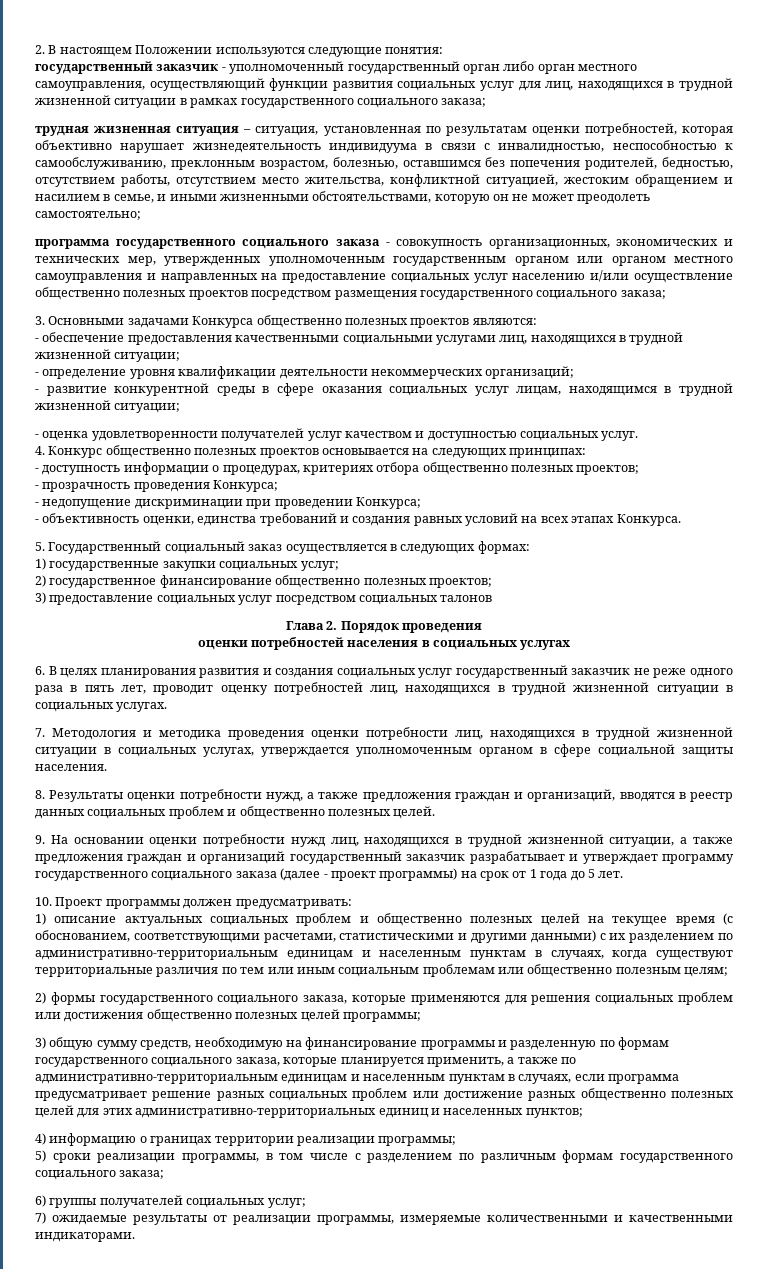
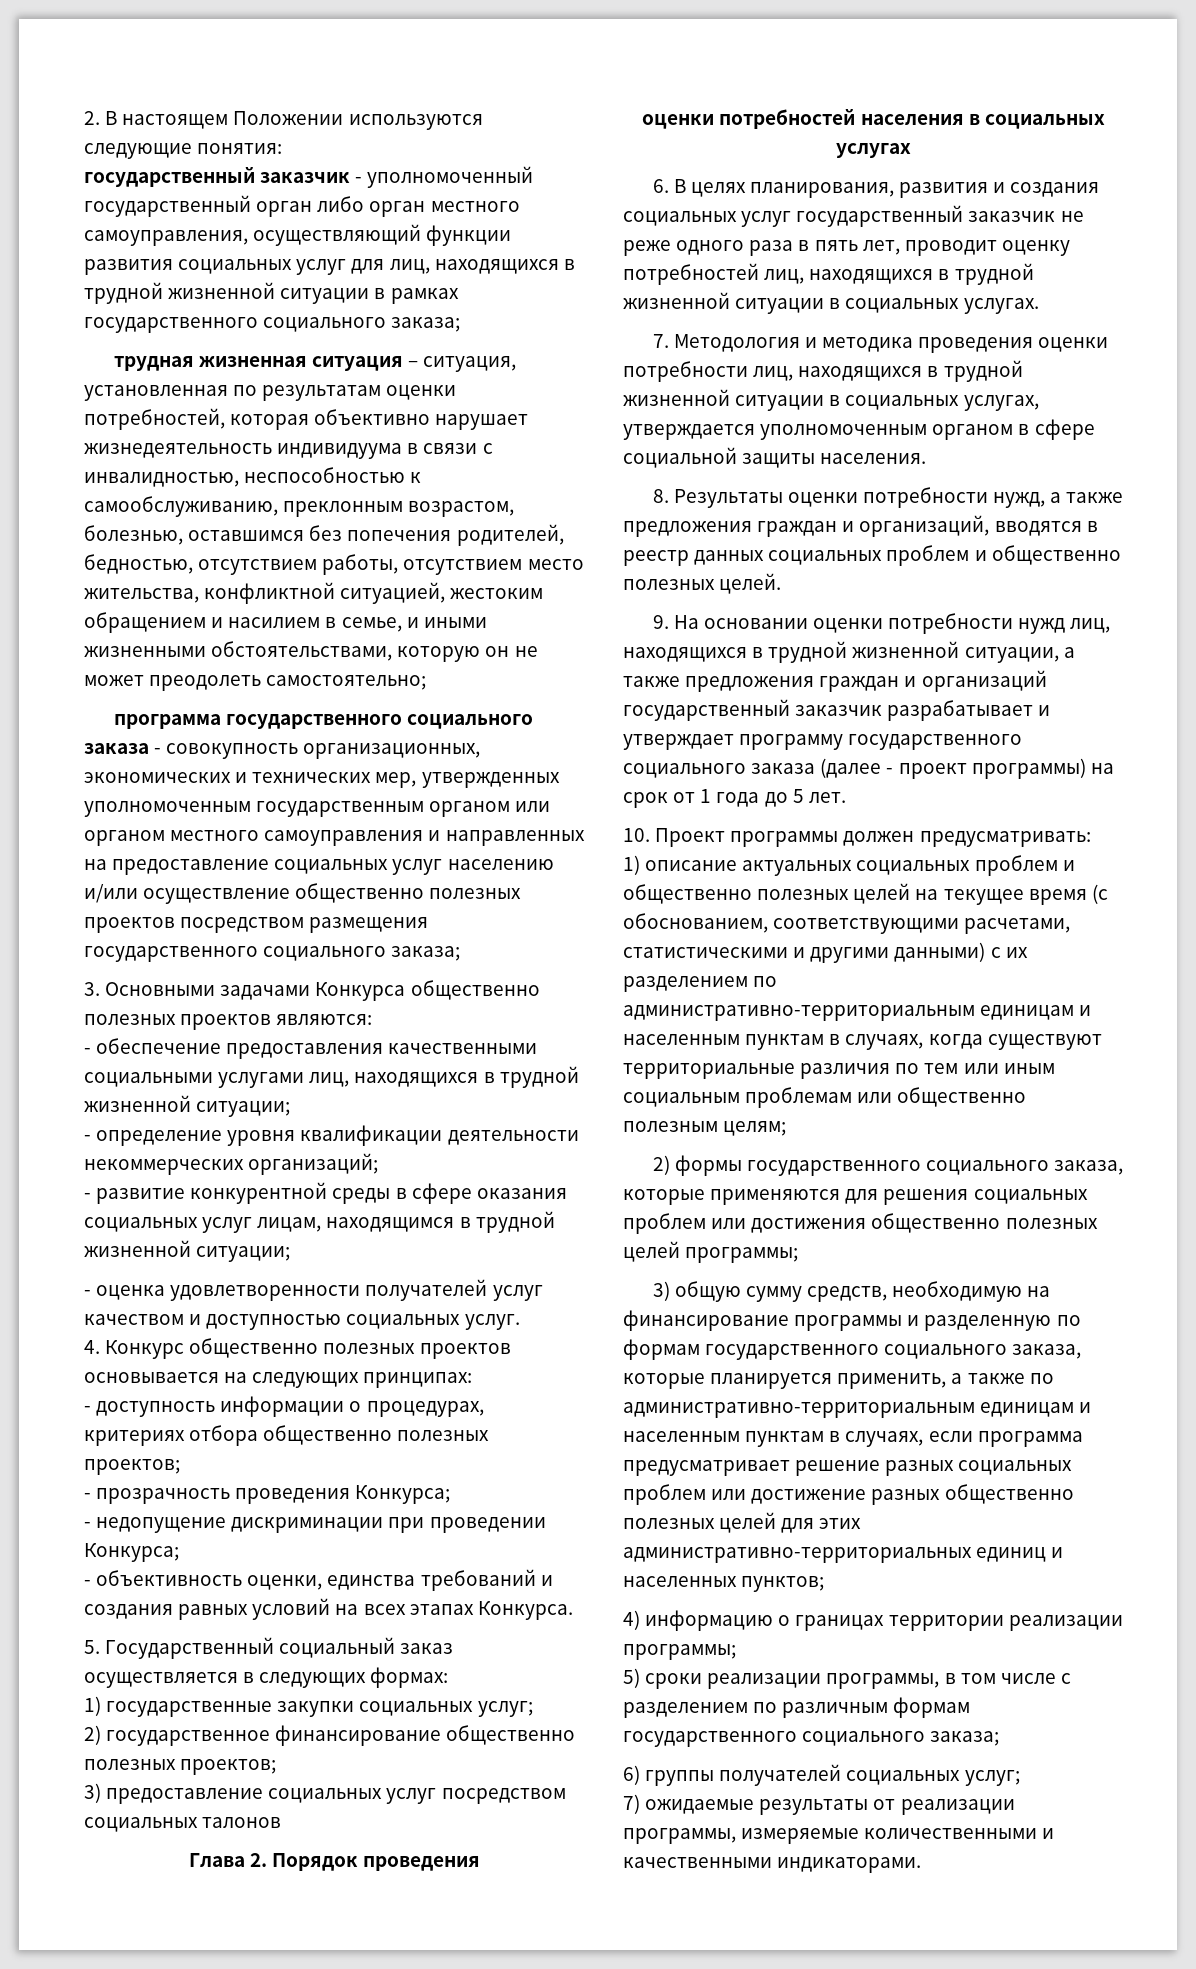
[100,668,196,678] планирования -> [749,182,894,198] планирования,

